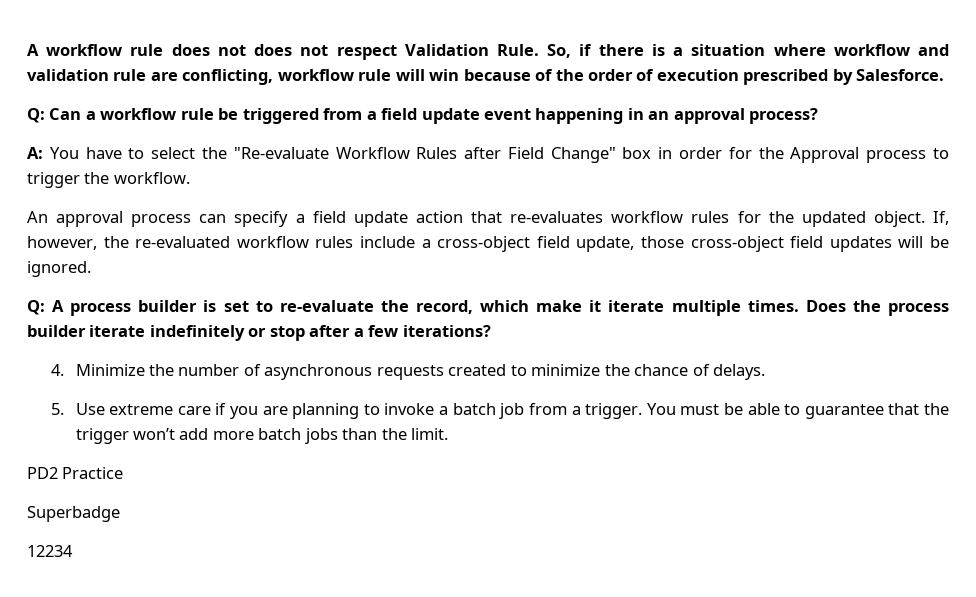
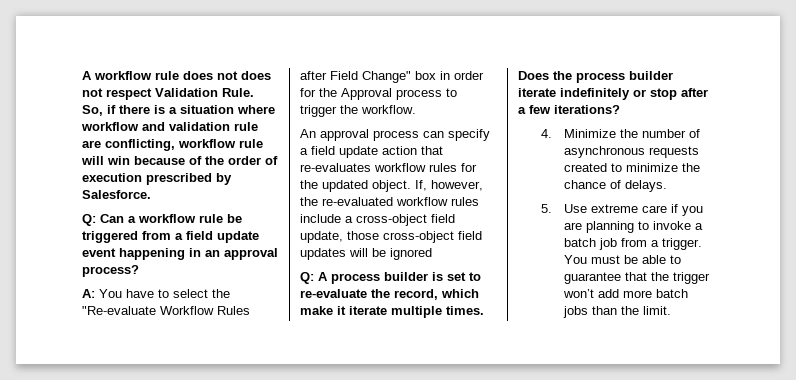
[27,261,91,277] ignored. -> [390,248,432,260] ignored
[27,467,124,479] [27,506,120,522] [27,545,73,557] // PD2 Practice // Superbadge // 12234 -> (671, 310) none

